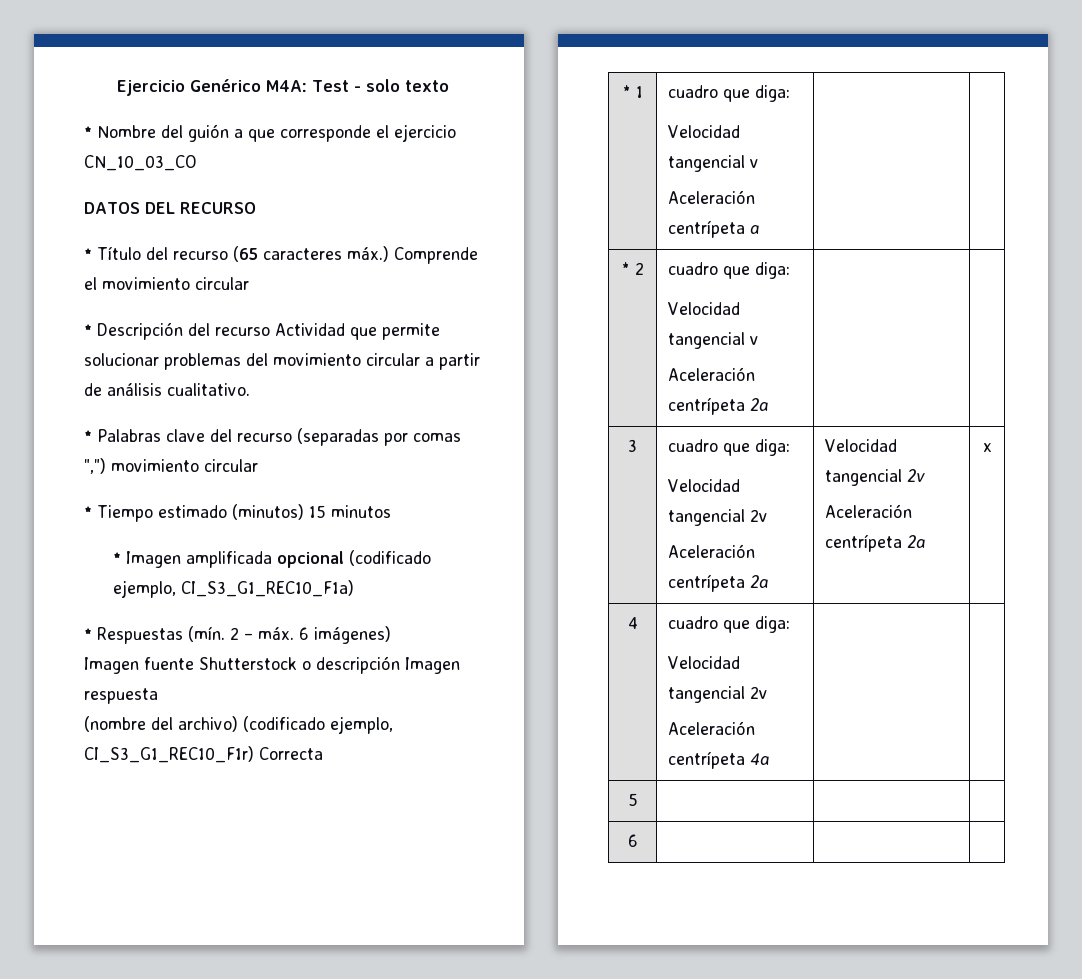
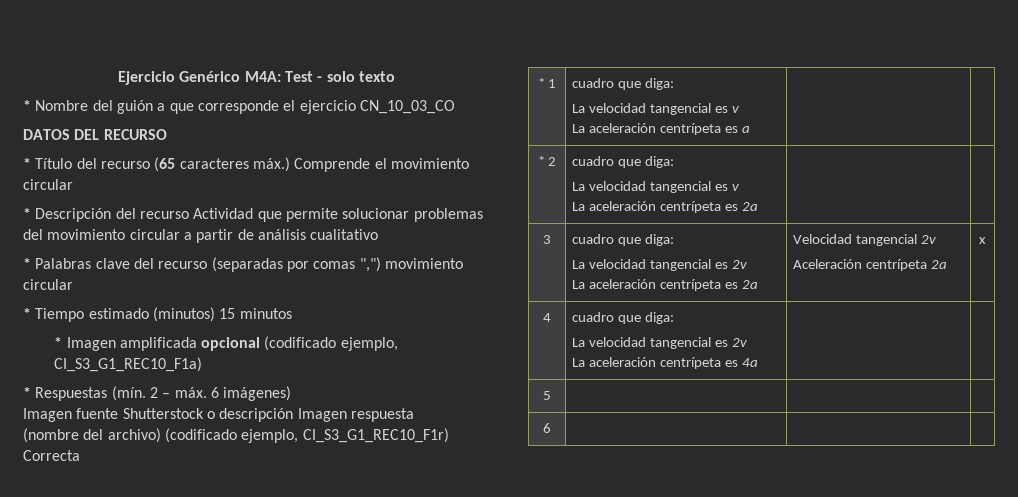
[167,383,250,396] cualitativo. -> [310,229,379,240] cualitativo
[668,125,741,138] [668,155,760,172] [668,190,756,204] [668,220,746,238] Velocidad tangencial v // Aceleración centrípeta -> [571,103,739,115] [571,123,738,135] La velocidad tangencial es v // La aceleración centrípeta es
[668,302,741,315] [668,332,760,349] [668,367,756,381] [668,397,746,415] Velocidad tangencial v // Aceleración centrípeta -> [571,181,739,193] [571,201,738,213] La velocidad tangencial es v // La aceleración centrípeta es
[668,479,741,492] [668,509,769,526] [668,544,756,558] [668,574,746,592] Velocidad tangencial 2v // Aceleración centrípeta -> [571,259,747,271] [571,279,738,291] La velocidad tangencial es 2v // La aceleración centrípeta es
[668,656,741,669] [668,686,769,703] [668,721,756,735] [668,751,746,769] Velocidad tangencial 2v // Aceleración centrípeta -> [571,337,747,349] [571,357,738,369] La velocidad tangencial es 2v // La aceleración centrípeta es

